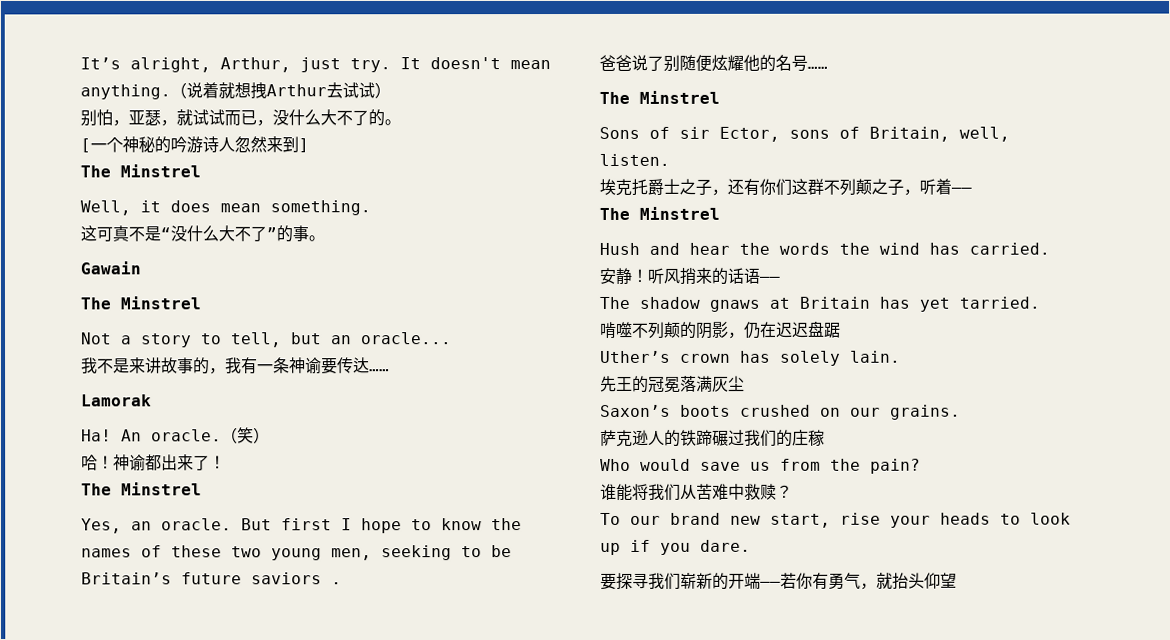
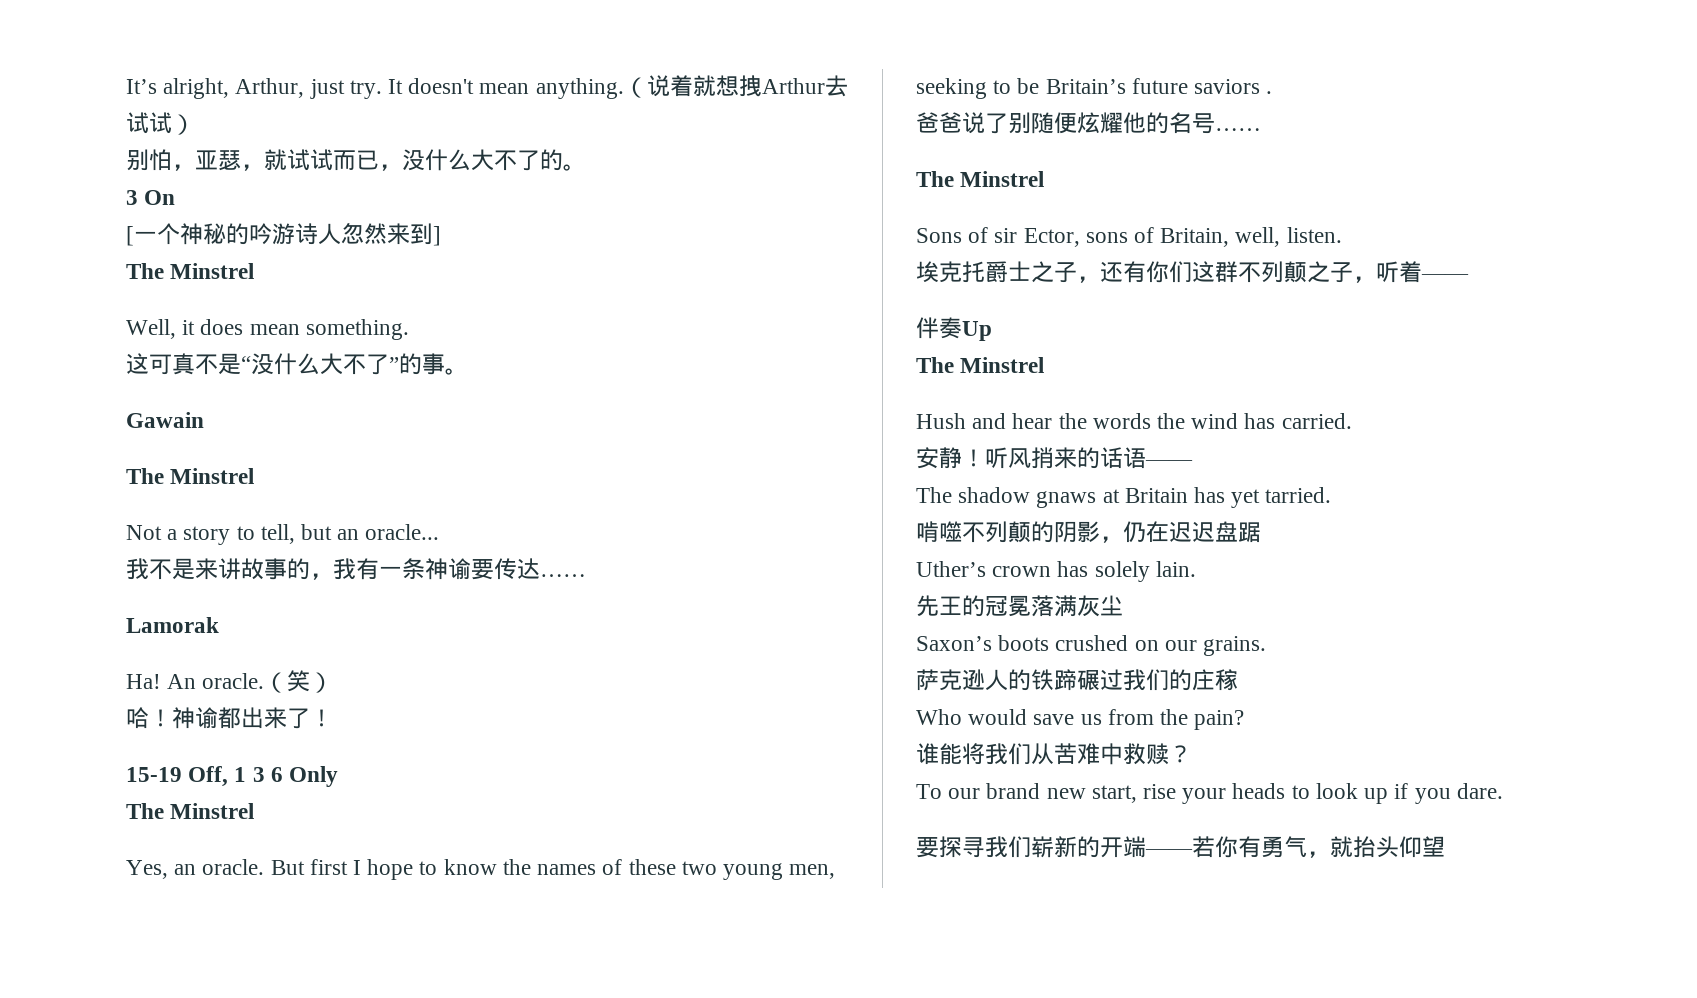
(401, 122) none -> [126,190,176,205] // 3 On
(226, 462) none -> [126,766,339,787] // 15-19 Off, 1 3 6 Only
(972, 190) none -> [916,317,992,341] // 伴奏Up

